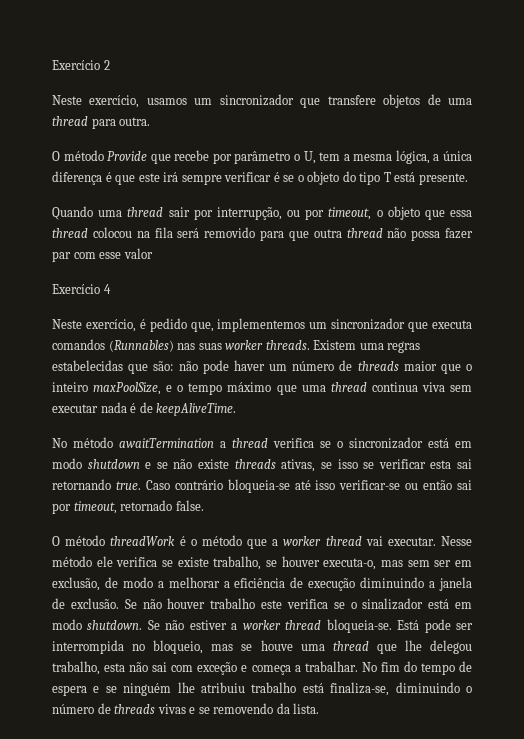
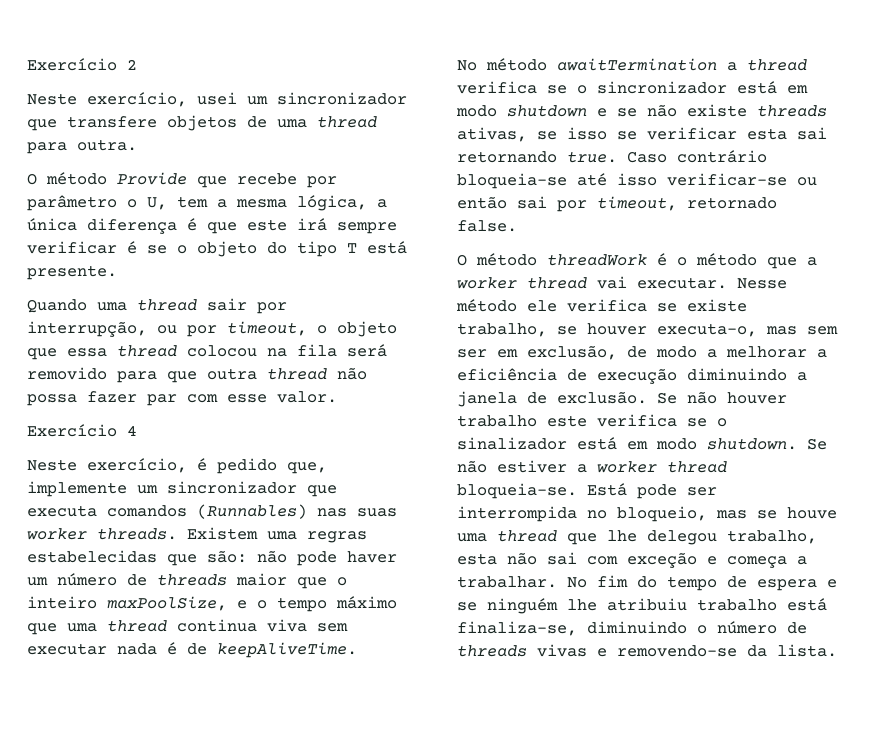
[146,98,187,105] usamos -> [197,92,237,105] usei
[123,248,153,259] valor -> [277,391,337,403] valor.
[217,318,306,332] implementemos -> [27,481,127,497] implemente
[198,703,274,714] se removendo -> [617,645,737,657] removendo-se

